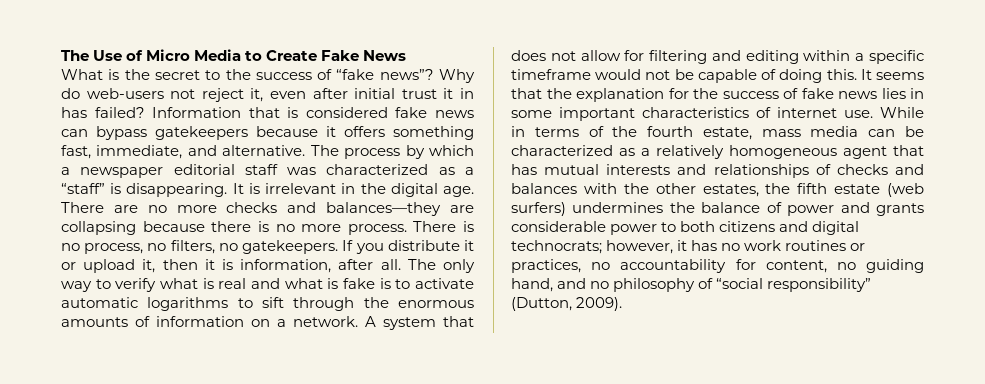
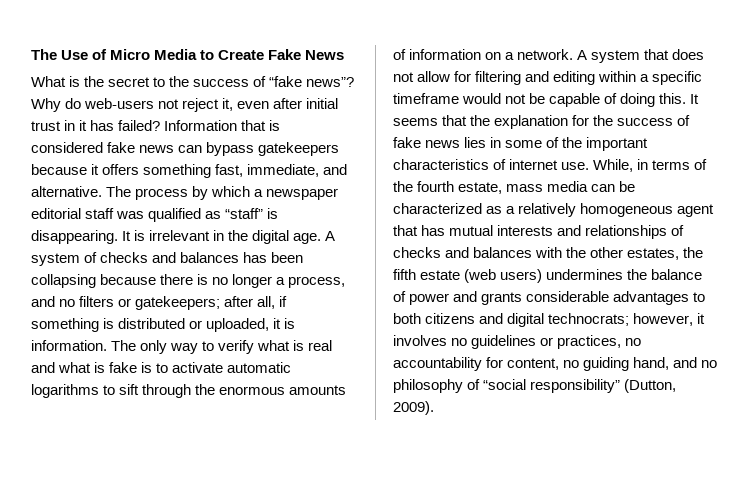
[443,88,475,99] it in -> [64,120,88,131] in it
[326,164,474,175] characterized as a -> [148,208,222,222] qualified as
[61,202,475,216] There are no more checks and balances—they are -> [325,231,336,241] [31,252,304,266] A system of checks and balances has been
[301,221,474,235] [61,240,475,254] [61,259,401,273] more process. There is no process, no filters, no gatekeepers. If you distribute it or upload it, then it is information, after all. -> [232,274,346,288] [31,296,288,310] [31,318,296,332] [31,340,107,351] longer a process, and no filters or gatekeepers; after all, if something is distributed or uploaded, it is information.
(552, 114) none -> [546,137,583,148] of the
[880,107,924,118] While -> [593,159,634,172] While,
[511,202,566,216] surfers) -> [500,269,543,283] users)
[610,224,658,235] power -> [613,291,690,305] advantages
[691,240,847,251] has no work routines -> [393,335,537,349] involves no guidelines

